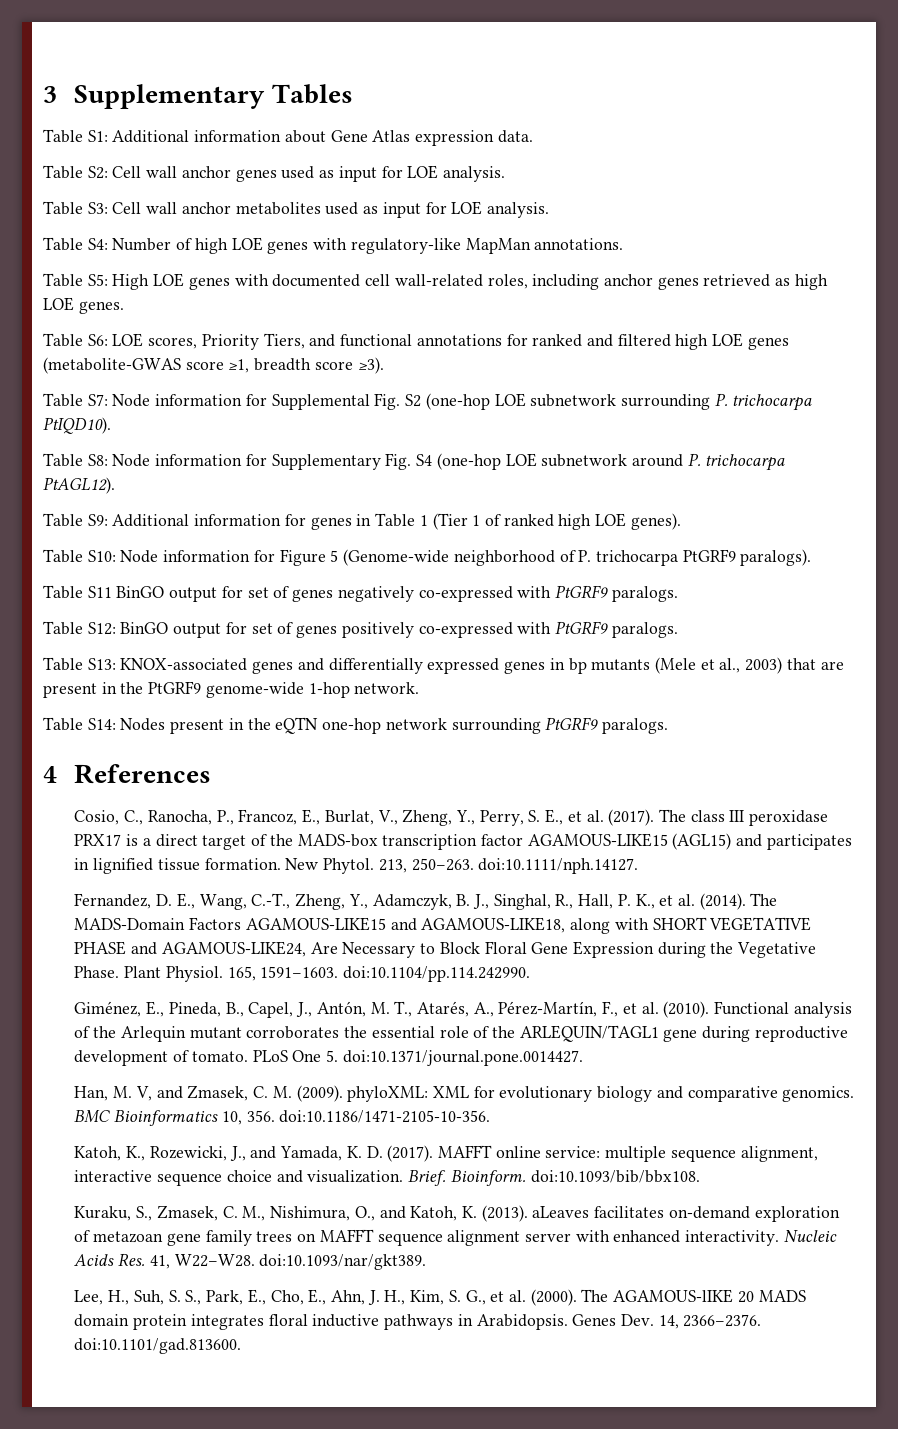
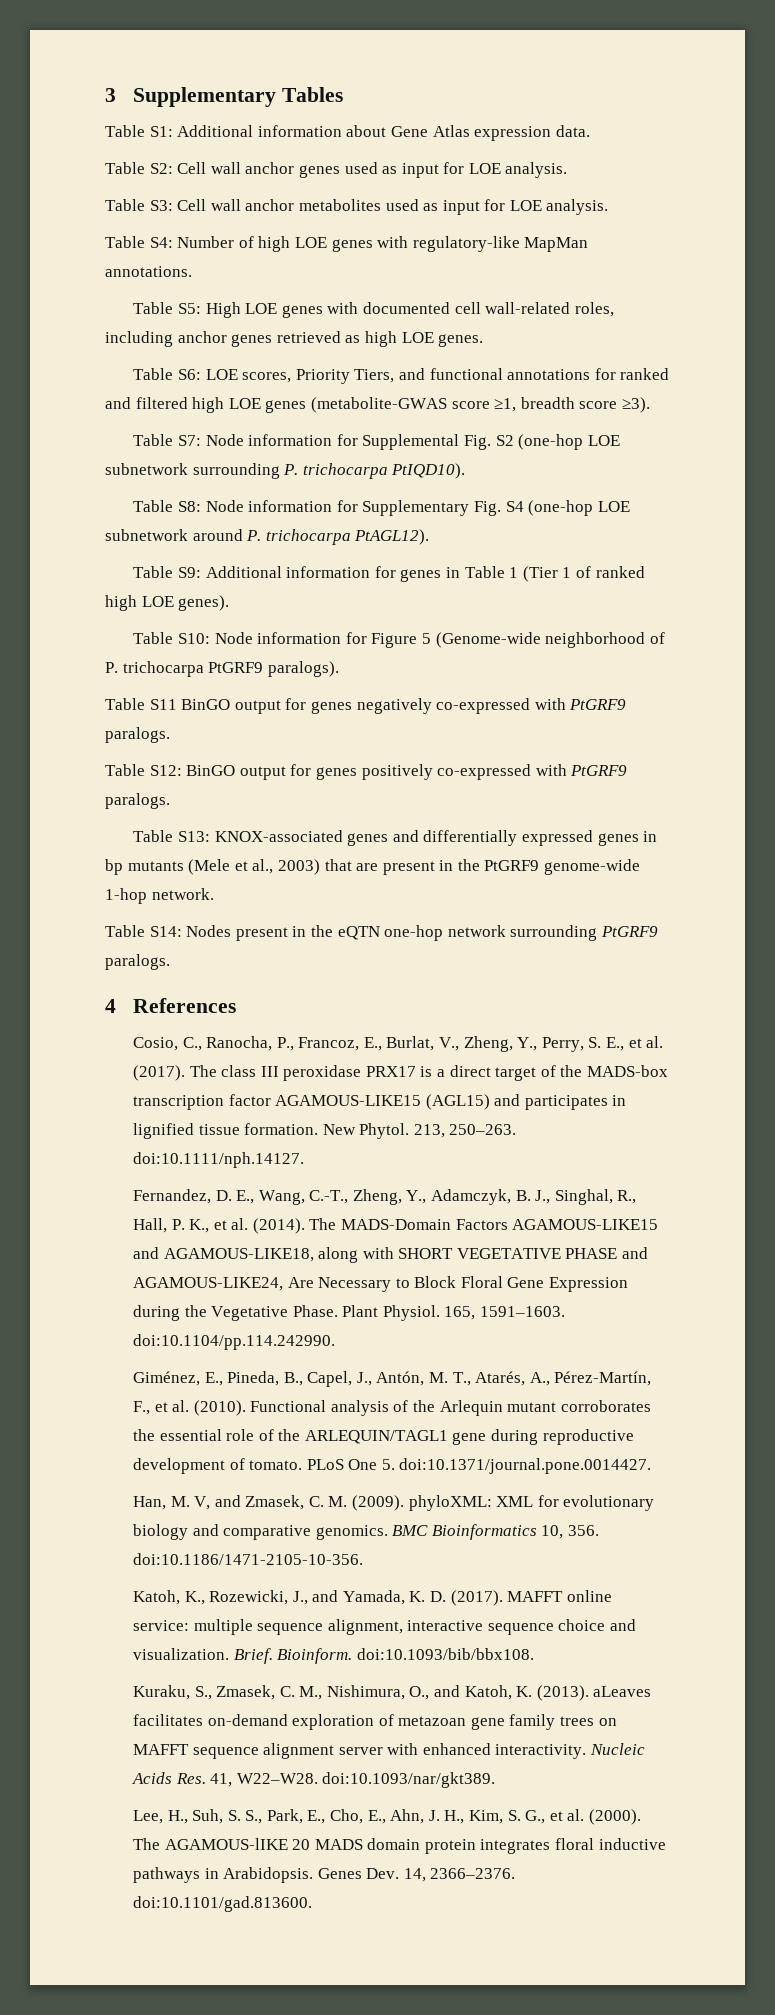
[247,586,290,598] set of -> (307, 704) none
[251,622,294,634] set of -> (312, 770) none

